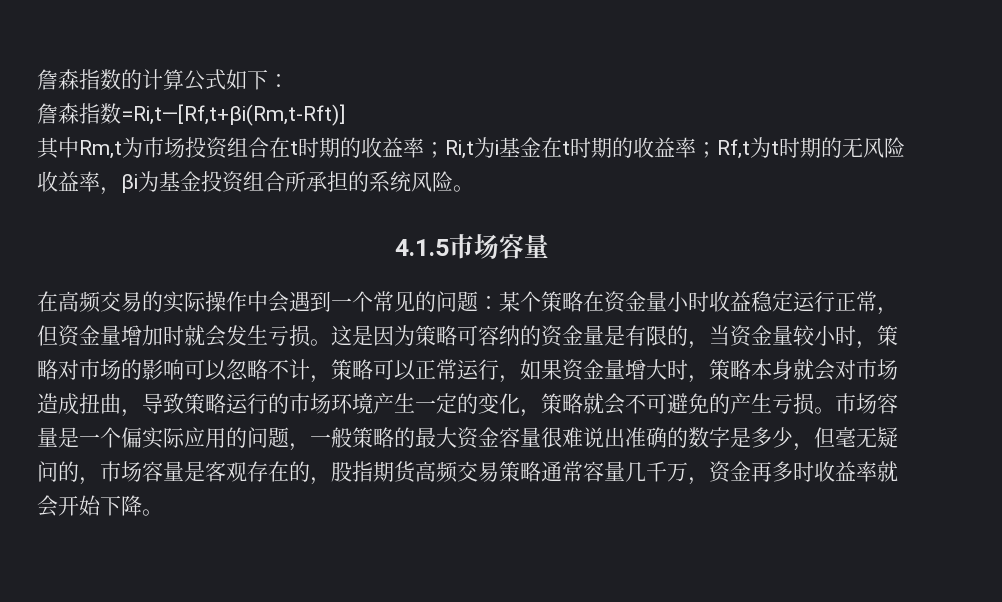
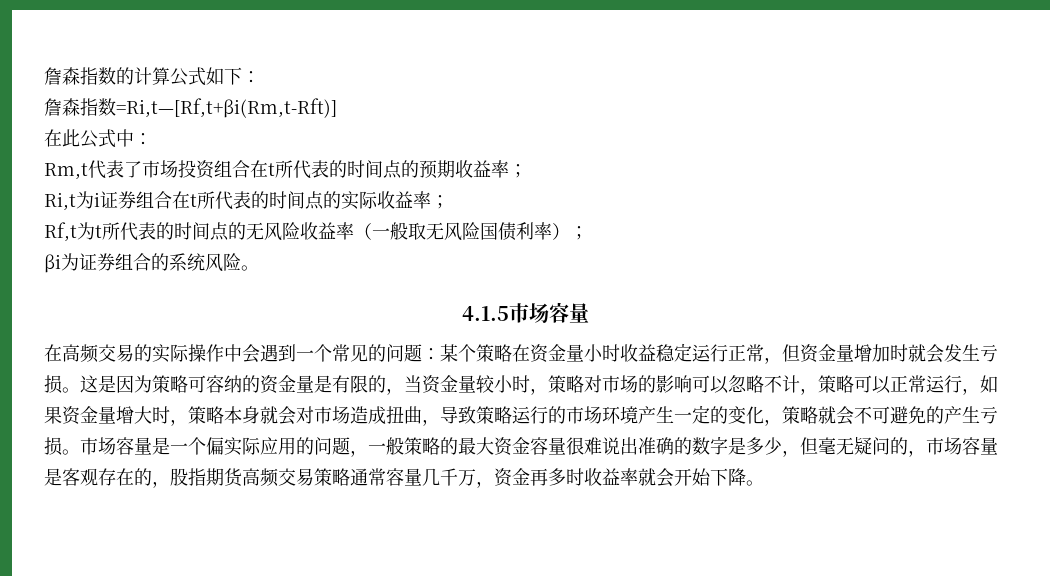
[37,137,143,159] 其中Rm,t为 -> [44,129,152,148] [44,160,142,180] 在此公式中： // Rm,t代表了
[298,137,445,158] 时期的收益率； -> [275,160,527,179] 所代表的时间点的预期收益率； //
[499,137,717,158] 基金在t时期的收益率； -> [100,191,449,210] 证券组合在t所代表的时间点的实际收益率； //
[779,137,905,158] [37,171,348,195] 时期的无风险收益率，βi为基金投资组合所承担 -> [102,222,588,241] [44,253,151,273] 所代表的时间点的无风险收益率（一般取无风险国债利率）； // βi为证券组合

